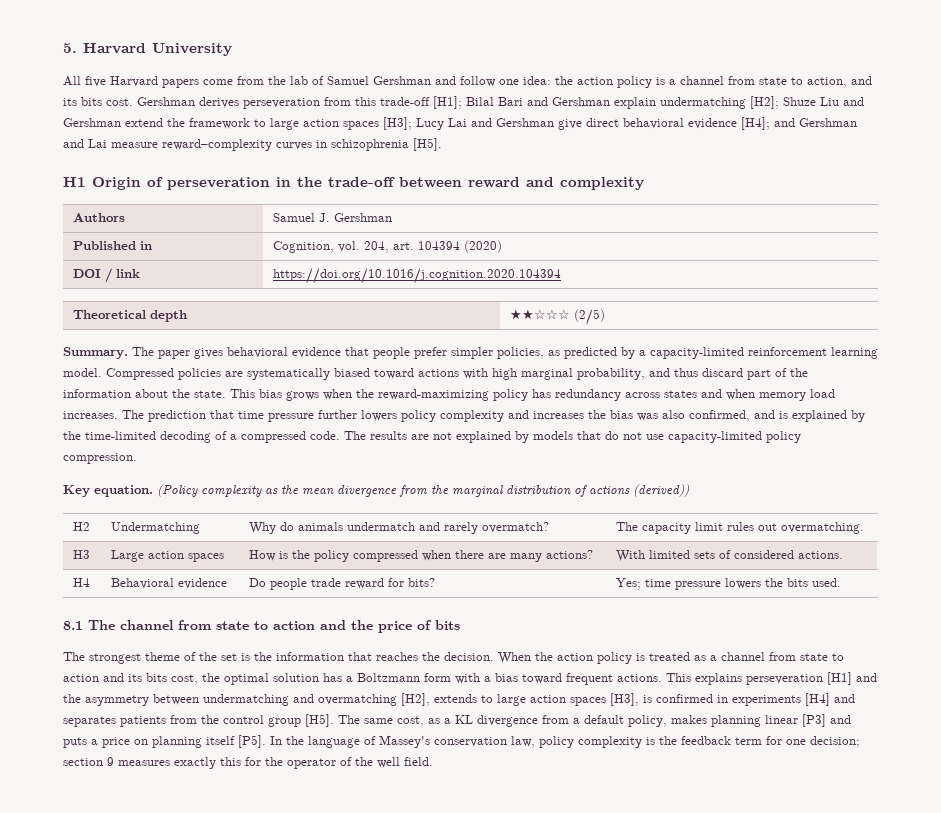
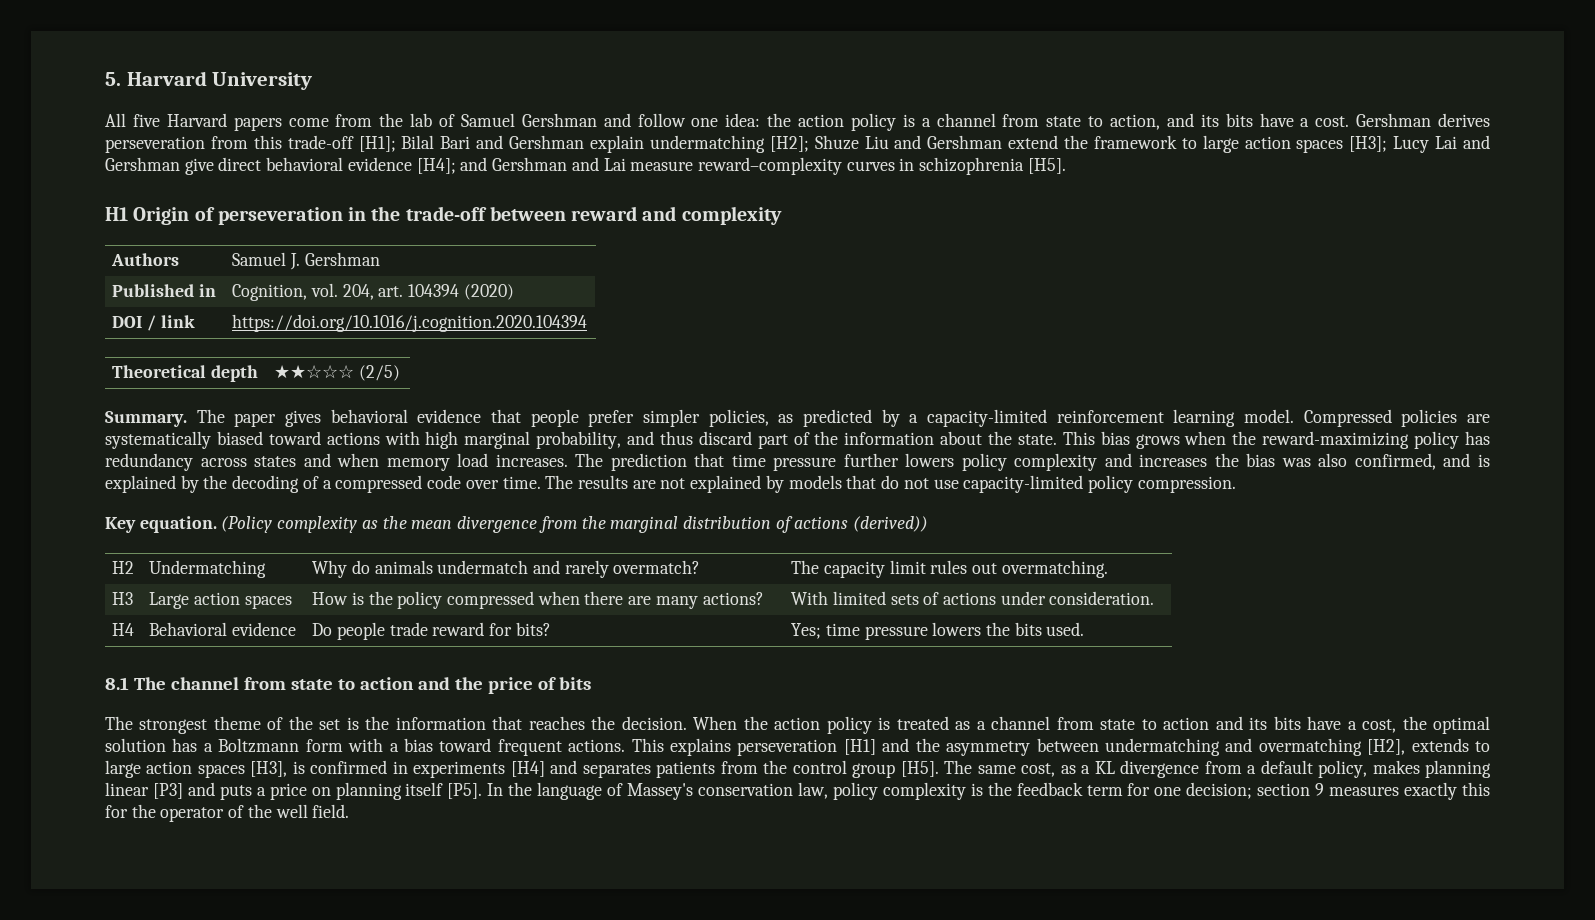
(102, 101) none -> [1259,113,1310,127] have a
[85,431,156,440] time-limited -> (228, 482) none
[310,431,340,440] code. -> [427,475,541,489] code over time.
[734,550,844,559] considered actions. -> [942,591,1155,605] actions under consideration.
(167, 677) none -> [1307,716,1357,730] have a

